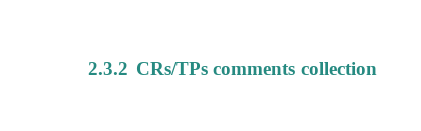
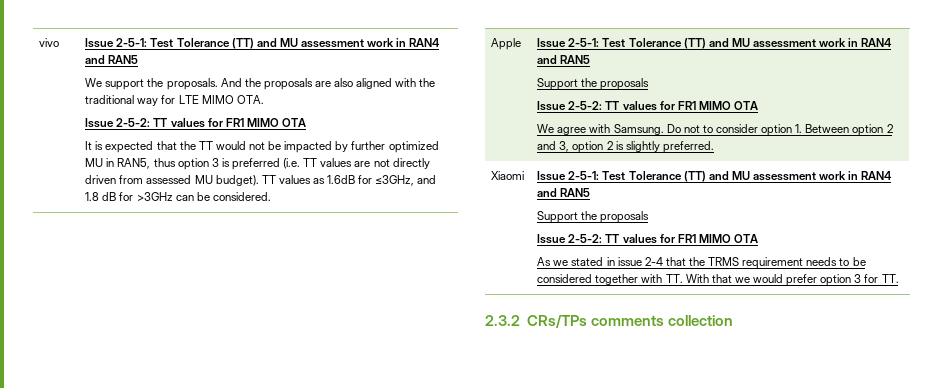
(88, 68) none -> [39,38,60,47] [85,38,441,49] [85,55,139,64] [85,78,436,90] [85,95,264,106] [85,118,306,128] [85,141,439,153] [85,158,430,170] [85,175,437,186] [85,192,271,201] [491,38,522,50] [537,38,893,49] [537,55,591,64] [537,78,650,90] [537,101,758,111] [537,124,893,136] [537,141,714,153] [491,171,525,180] [537,171,893,182] [537,188,591,197] [537,211,650,223] [537,234,758,244] [537,257,866,269] [537,274,899,286] vivo | Issue 2-5-1: Test Tolerance (TT) and MU assessment work in RAN4 and RAN5 // We support the proposals. And the proposals are also aligned with the traditional way for LTE MIMO OTA. // Issue 2-5-2: TT values for FR1 MIMO OTA // It is expected that the TT would not be impacted by further optimized MU in RAN5, thus option 3 is preferred (i.e. TT values are not directly driven from assessed MU budget). TT values as 1.6dB for ≤3GHz, and 1.8 dB for >3GHz can be considered. // Apple | Issue 2-5-1: Test Tolerance (TT) and MU assessment work in RAN4 and RAN5 // Support the proposals // Issue 2-5-2: TT values for FR1 MIMO OTA // We agree with Samsung. Do not to consider option 1. Between option 2 and 3, option 2 is slightly preferred. // Xiaomi | Issue 2-5-1: Test Tolerance (TT) and MU assessment work in RAN4 and RAN5 // Support the proposals // Issue 2-5-2: TT values for FR1 MIMO OTA // As we stated in issue 2-4 that the TRMS requirement needs to be considered together with TT. With that we would prefer option 3 for TT. //

